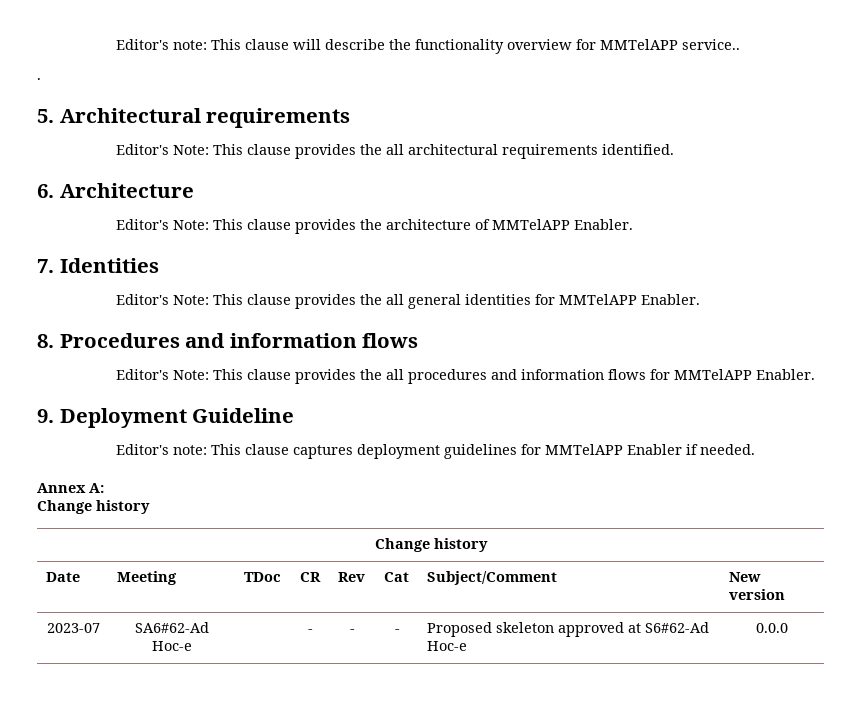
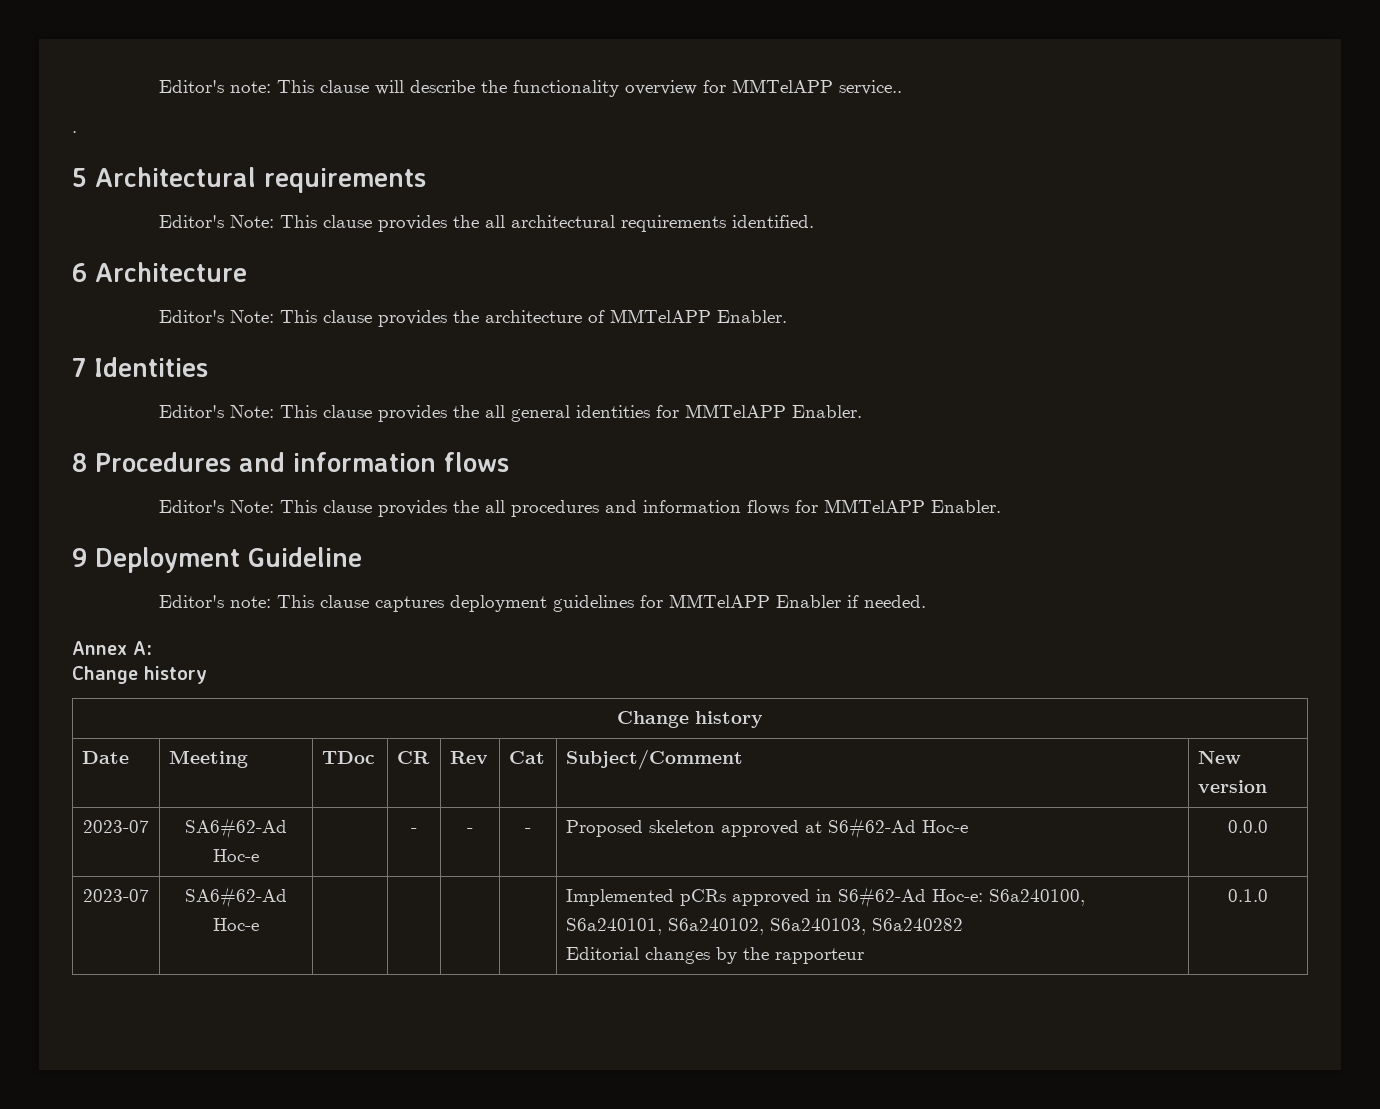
[37,109,54,123] 5. -> [72,168,87,187] 5
[37,184,54,198] 6. -> [72,263,87,282] 6
[37,259,54,273] 7. -> [72,358,86,377] 7
[37,334,54,348] 8. -> [72,453,87,472] 8
[37,409,54,423] 9. -> [72,548,87,567] 9
(788, 628) none -> [83,889,149,902] [185,887,287,908] [213,918,259,931] [566,887,1086,908] [566,918,964,935] [566,947,865,964] [1228,889,1268,902] // 2023-07 | SA6#62-Ad Hoc-e | | | | | Implemented pCRs approved in S6#62-Ad Hoc-e: S6a240100, S6a240101, S6a240102, S6a240103, S6a240282 // Editorial changes by the rapporteur | 0.1.0

